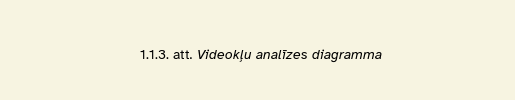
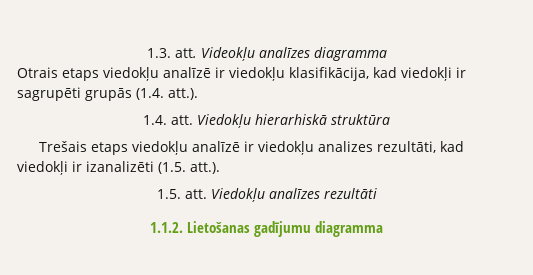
[139,50,169,59] 1.1.3. -> [146,48,171,58] 1.3.
(382, 56) none -> [17,67,466,81] [17,87,198,101] [143,114,390,128] [38,141,464,155] [17,161,220,175] [156,188,377,202] [150,221,383,237] // Otrais etaps viedokļu analīzē ir viedokļu klasifikācija, kad viedokļi ir sagrupēti grupās (1.4. att.). // 1.4. att. Viedokļu hierarhiskā struktūra // Trešais etaps viedokļu analīzē ir viedokļu analizes rezultāti, kad viedokļi ir izanalizēti (1.5. att.). // 1.5. att. Viedokļu analīzes rezultāti // 1.1.2. Lietošanas gadījumu diagramma

